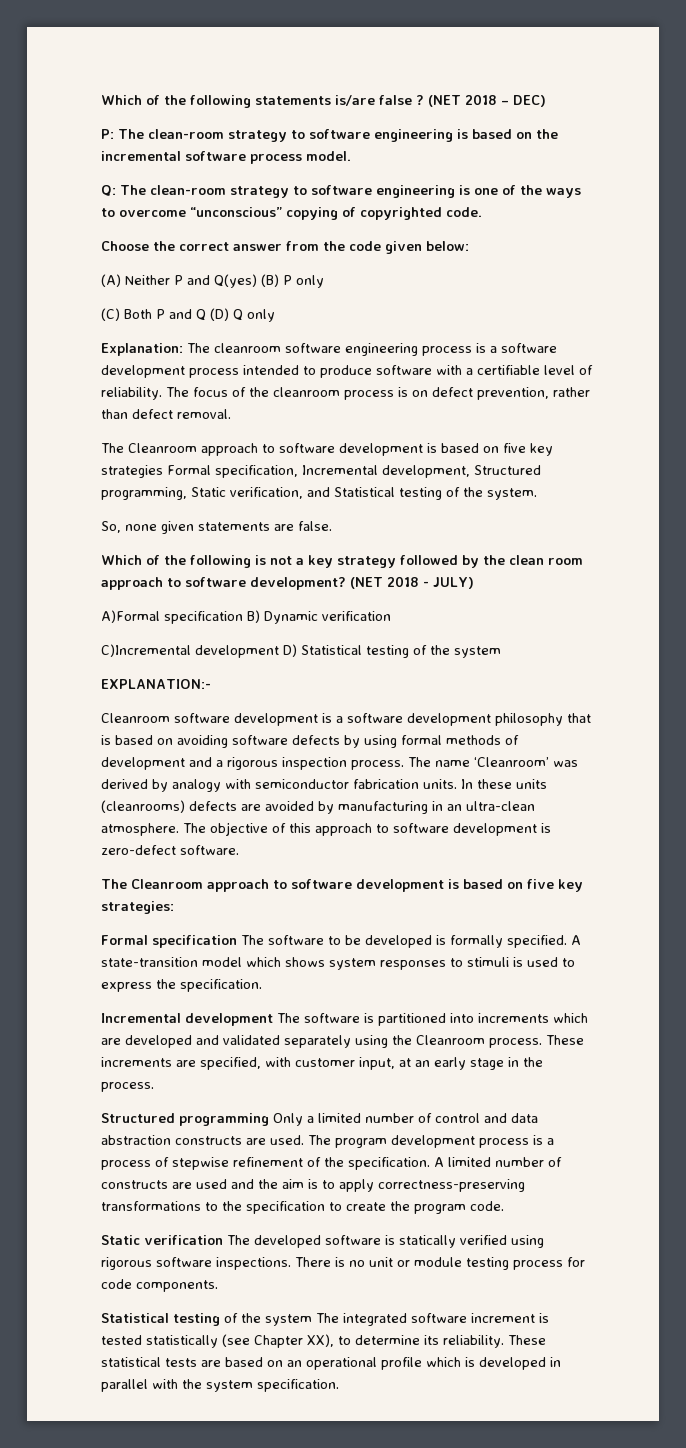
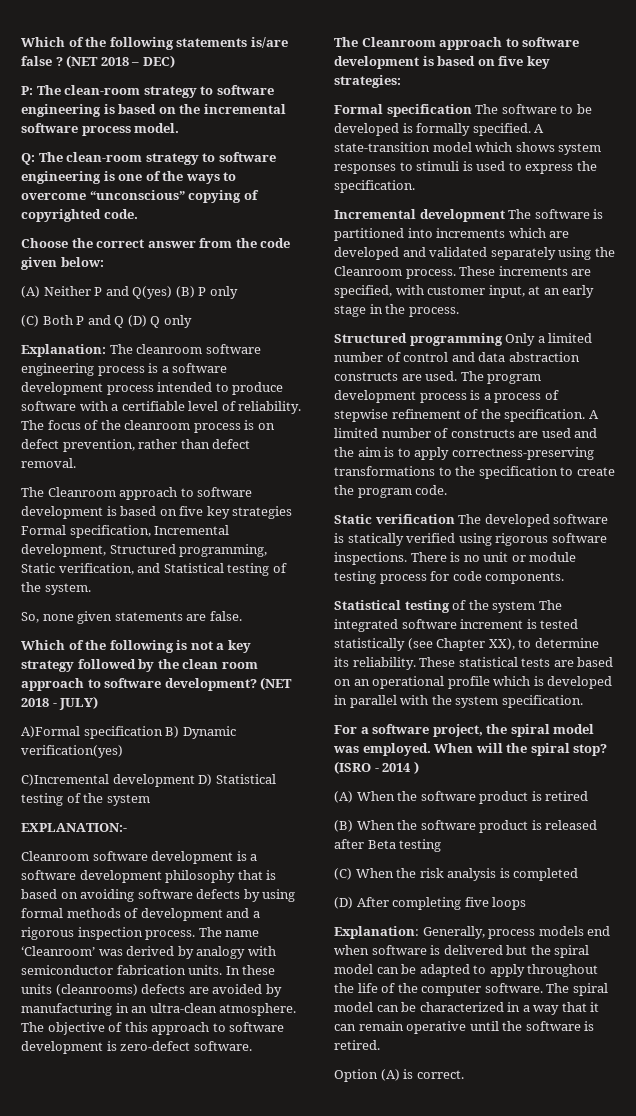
[322,611,391,621] verification -> [21,745,123,758] verification(yes)
(339, 1385) none -> [334,724,595,737] [333,743,608,756] [334,761,419,774] [334,791,589,804] [334,820,598,833] [334,839,442,852] [334,868,579,881] [334,897,527,910] [334,926,611,939] [334,945,590,958] [334,964,599,977] [334,983,608,996] [334,1002,600,1015] [334,1021,595,1034] [334,1040,380,1050] [334,1069,464,1082] // For a software project, the spiral model was employed. When will the spiral stop? (ISRO - 2014 ) // (A) When the software product is retired // (B) When the software product is released after Beta testing // (C) When the risk analysis is completed // (D) After completing five loops // Explanation: Generally, process models end when software is delivered but the spiral model can be adapted to apply throughout the life of the computer software. The spiral model can be characterized in a way that it can remain operative until the software is retired. // Option (A) is correct.

